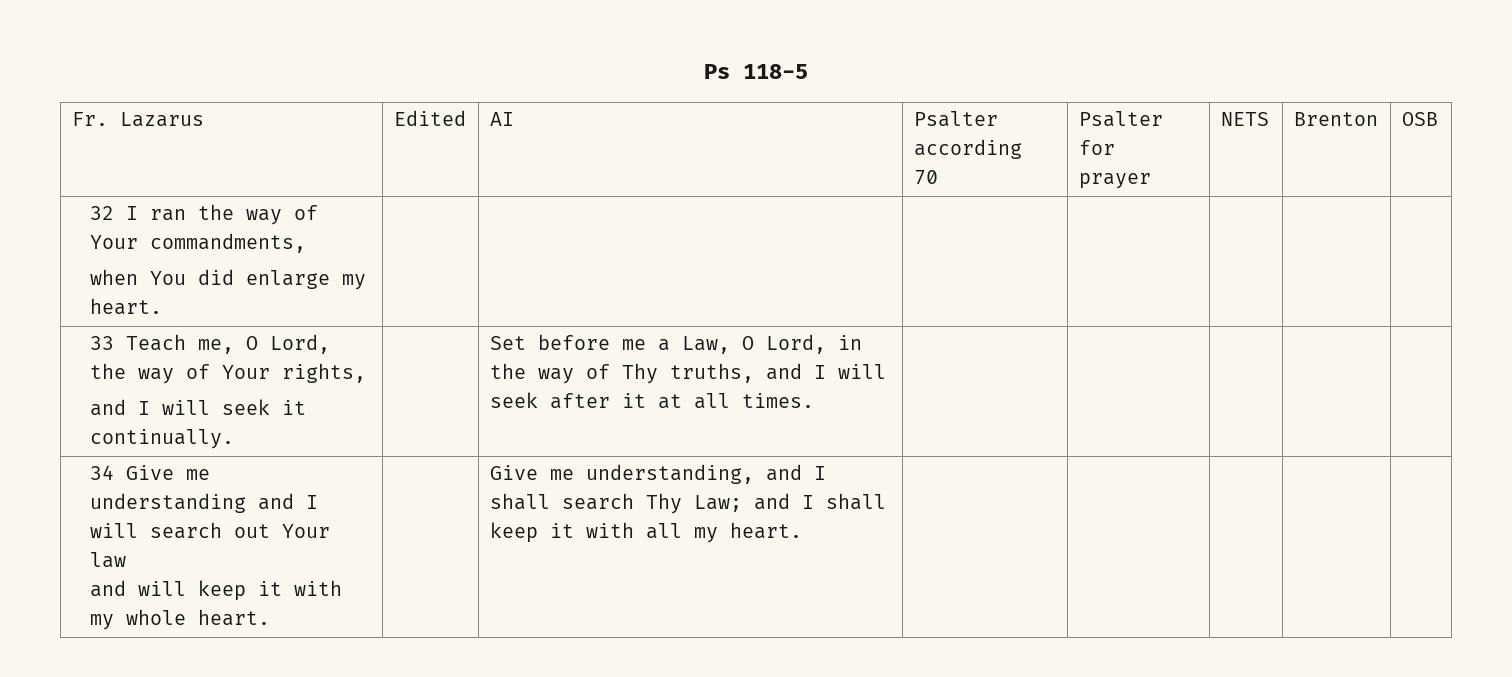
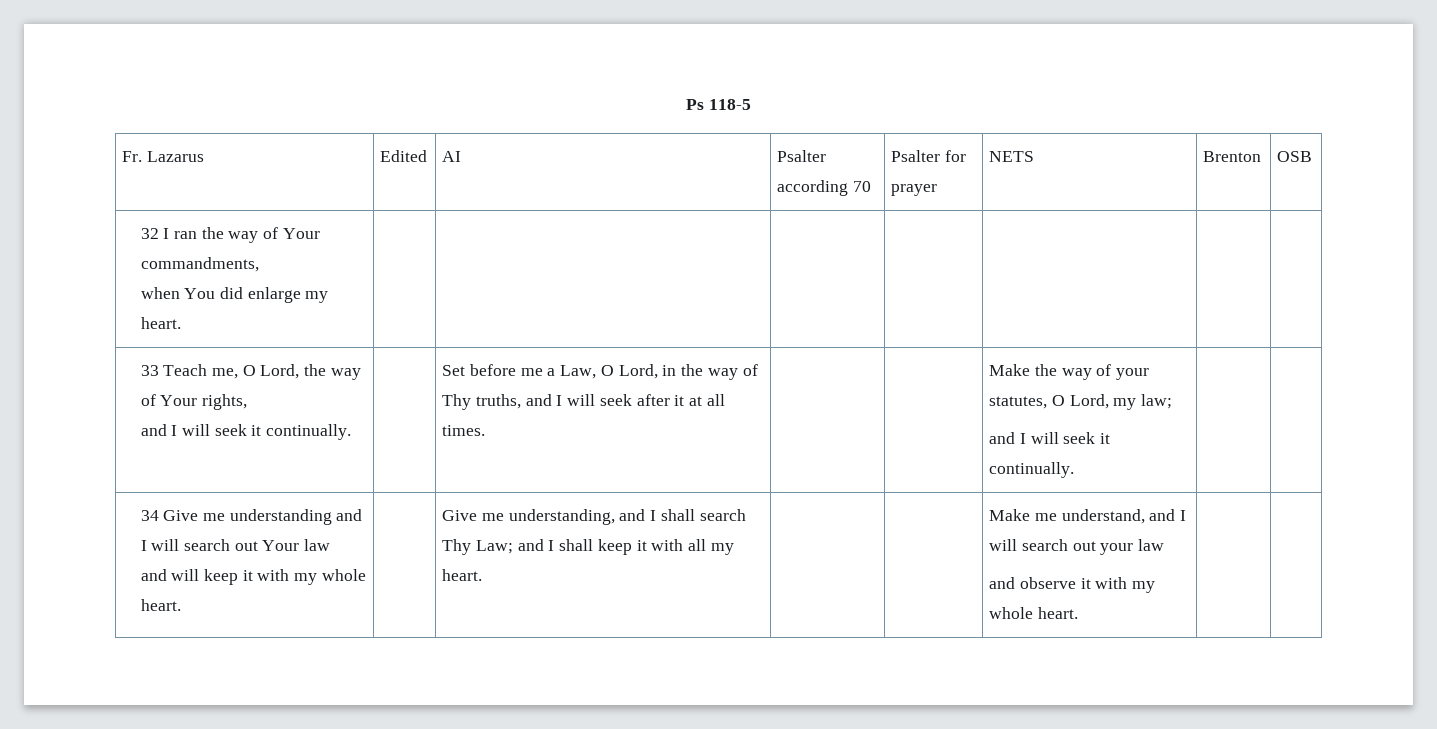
(814, 400) none -> [989,364,1150,380] [989,394,1173,410] [989,432,1111,444] [989,462,1075,478] Make the way of your statutes, O Lord, my law; // and I will seek it continually.
(802, 530) none -> [989,509,1187,524] [989,539,1165,555] [989,577,1156,593] [989,607,1079,619] Make me understand, and I will search out your law // and observe it with my whole heart.

